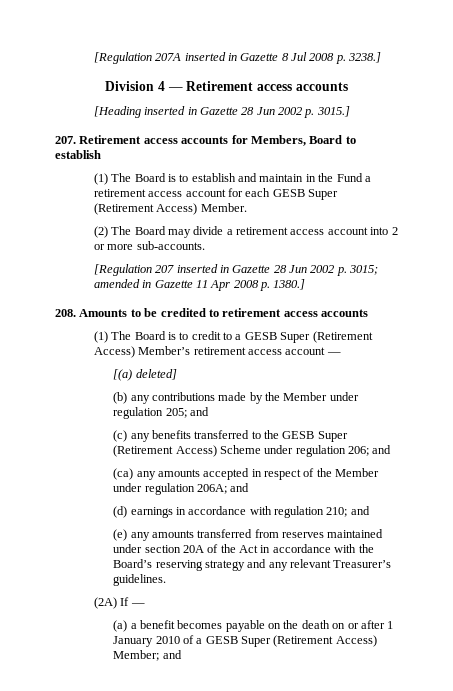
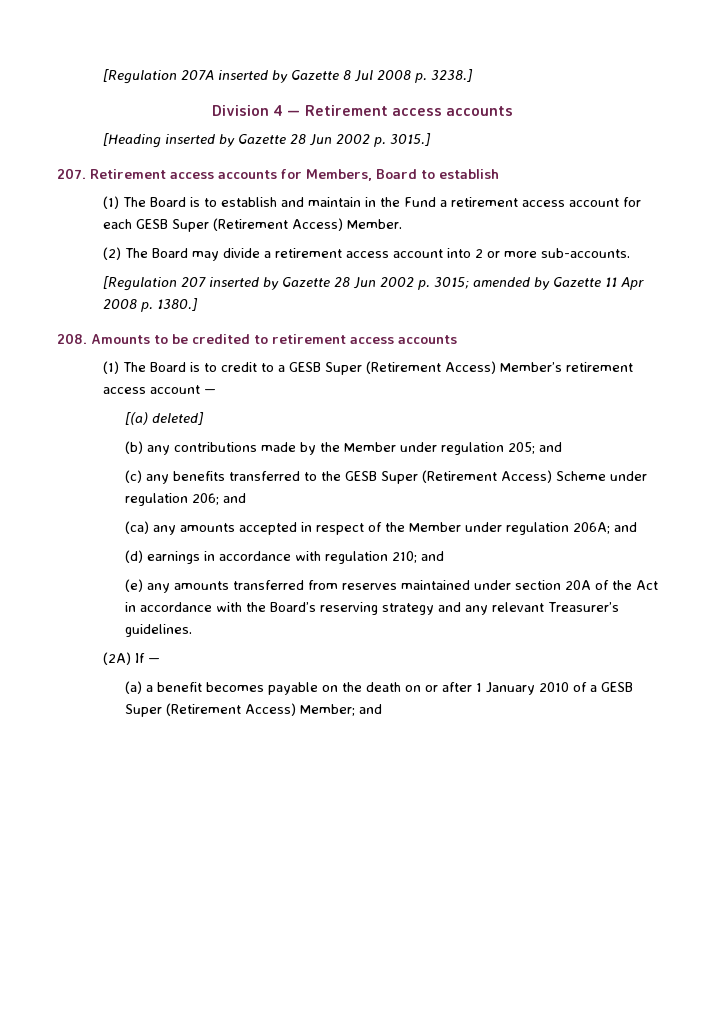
[227,53,237,61] in -> [271,70,288,83] by
[187,107,197,115] in -> [218,134,235,147] by
[219,265,229,273] in -> [262,277,279,290] by
[142,280,152,288] in -> [533,277,550,290] by

